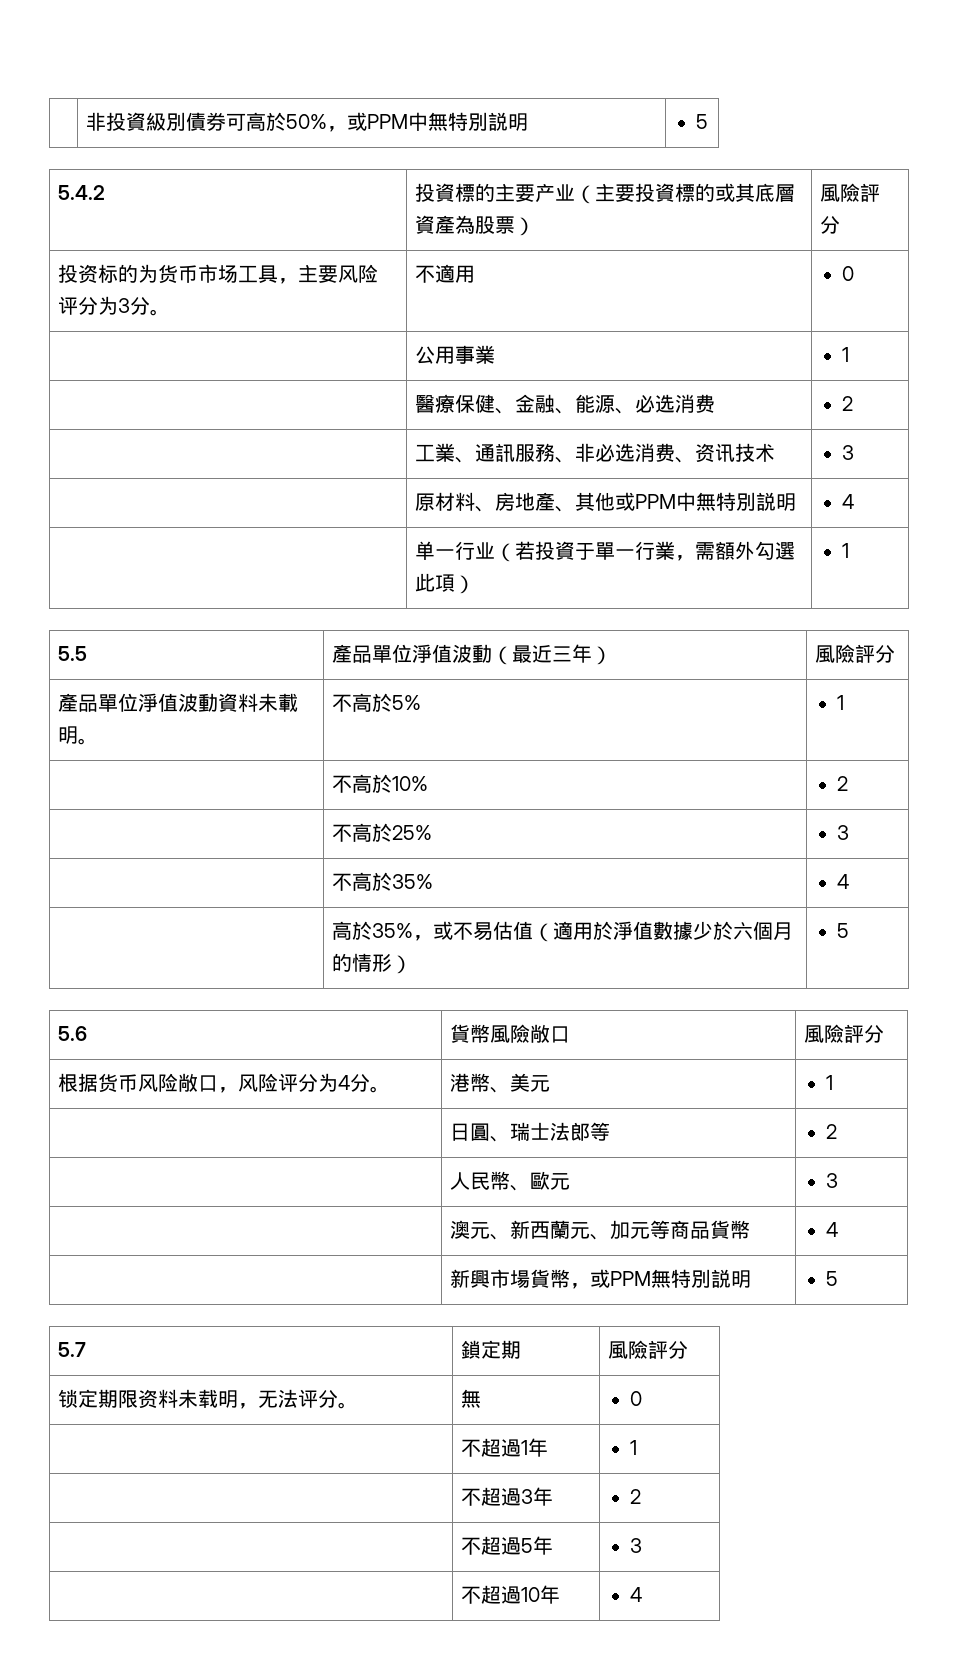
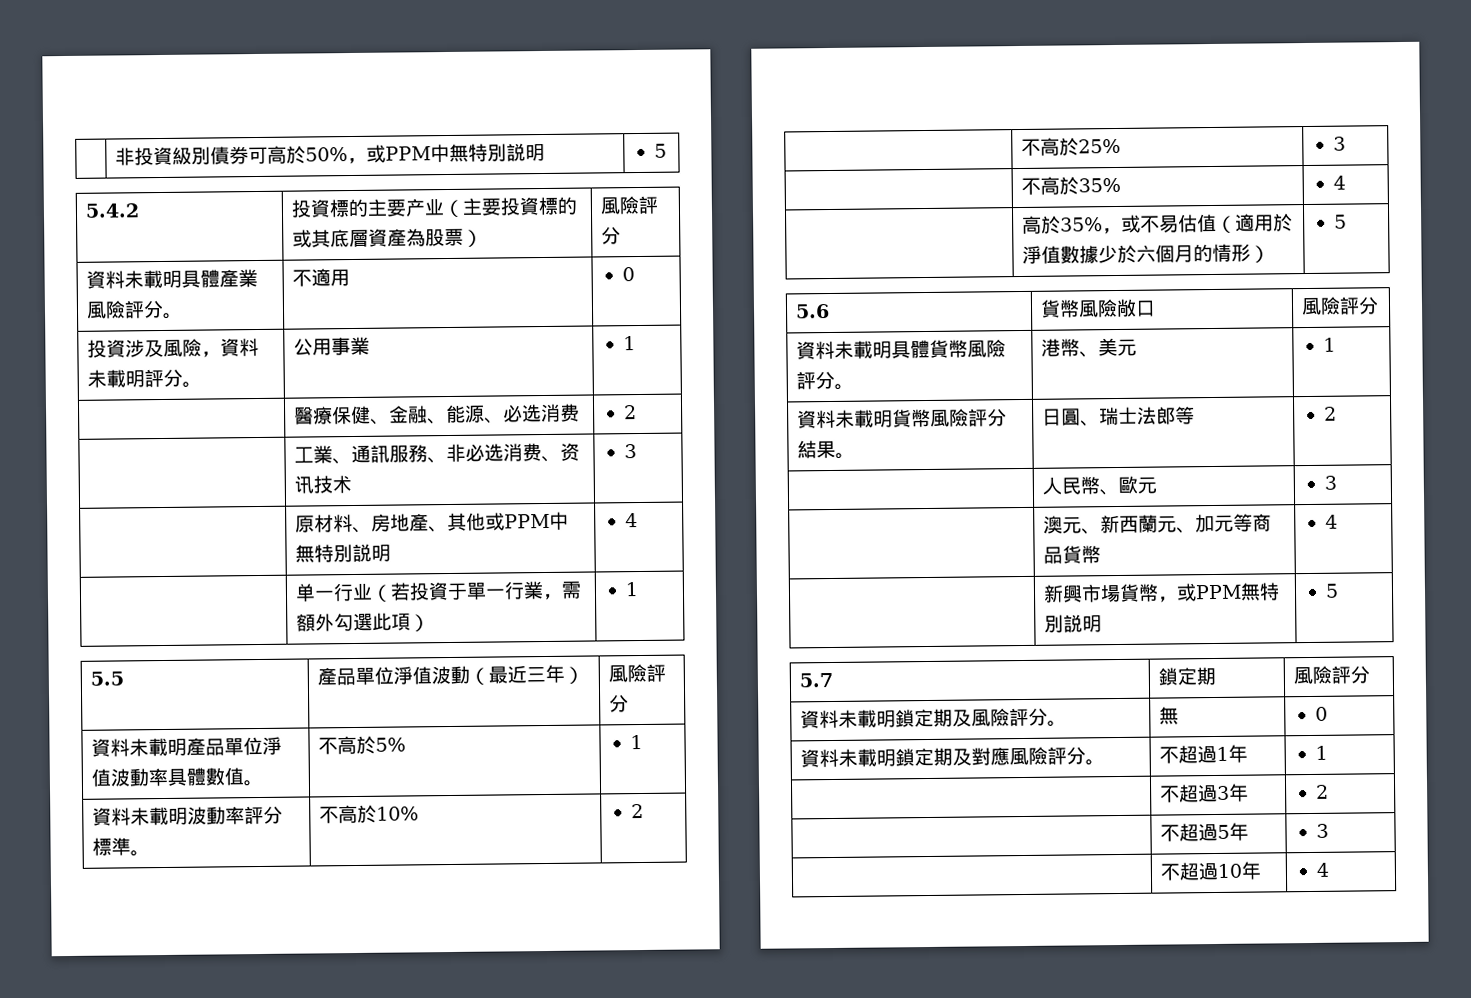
[58,264,379,284] [58,296,171,316] [415,264,476,283] [842,266,855,281] 投资标的为货币市场工具，主要风险评分为3分。 | 不適用 | 0 // -> [86,268,259,289] [86,299,184,319] [292,268,351,287] [622,267,636,282] [87,337,260,358] [87,368,203,388] 資料未載明具體產業風險評分。 | 不適用 | 0 // 投資涉及風險，資料未載明評分。
[58,693,299,712] [58,726,79,744] 產品單位淨值波動資料未載明 -> [91,736,283,757] [91,767,245,787] 資料未載明產品單位淨值波動率具體數值
(845, 702) none -> [92,805,284,826] [92,837,151,857] 資料未載明波動率評分標準。
[58,1073,351,1093] 根据货币风险敞口，风险评分为4 -> [796,339,1007,360] [796,371,817,390] 資料未載明具體貨幣風險評
(834, 1082) none -> [797,408,1008,429] [797,440,856,459] 資料未載明貨幣風險評分結果。
[58,1389,359,1409] [461,1389,482,1408] [630,1391,643,1406] 锁定期限资料未载明，无法评分。 | 無 | 0 // -> [800,707,1068,729] [1159,706,1180,725] [1315,706,1329,721] [800,746,1106,768] 資料未載明鎖定期及風險評分。 | 無 | 0 // 資料未載明鎖定期及對應風險評分。

